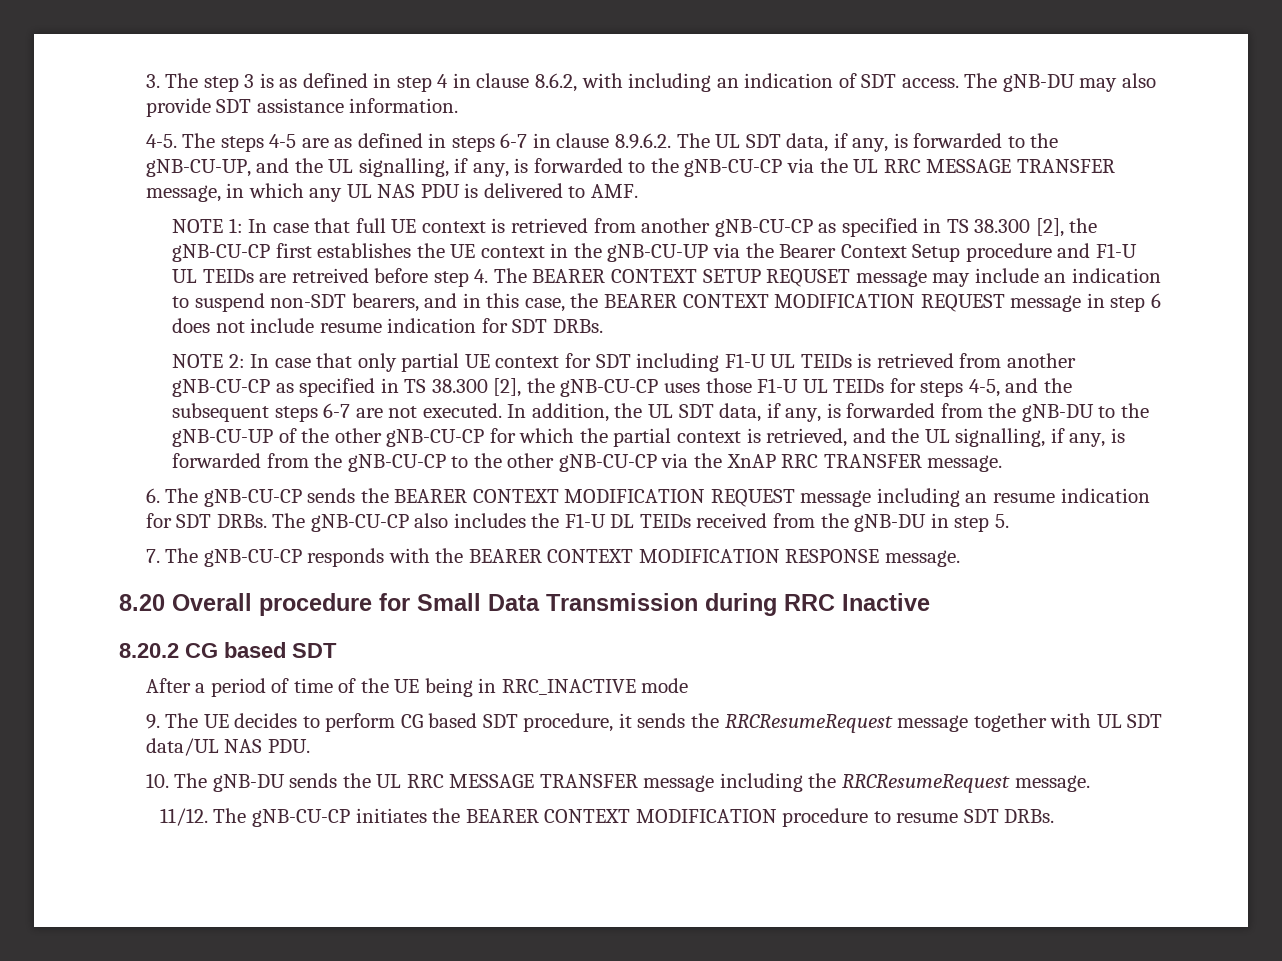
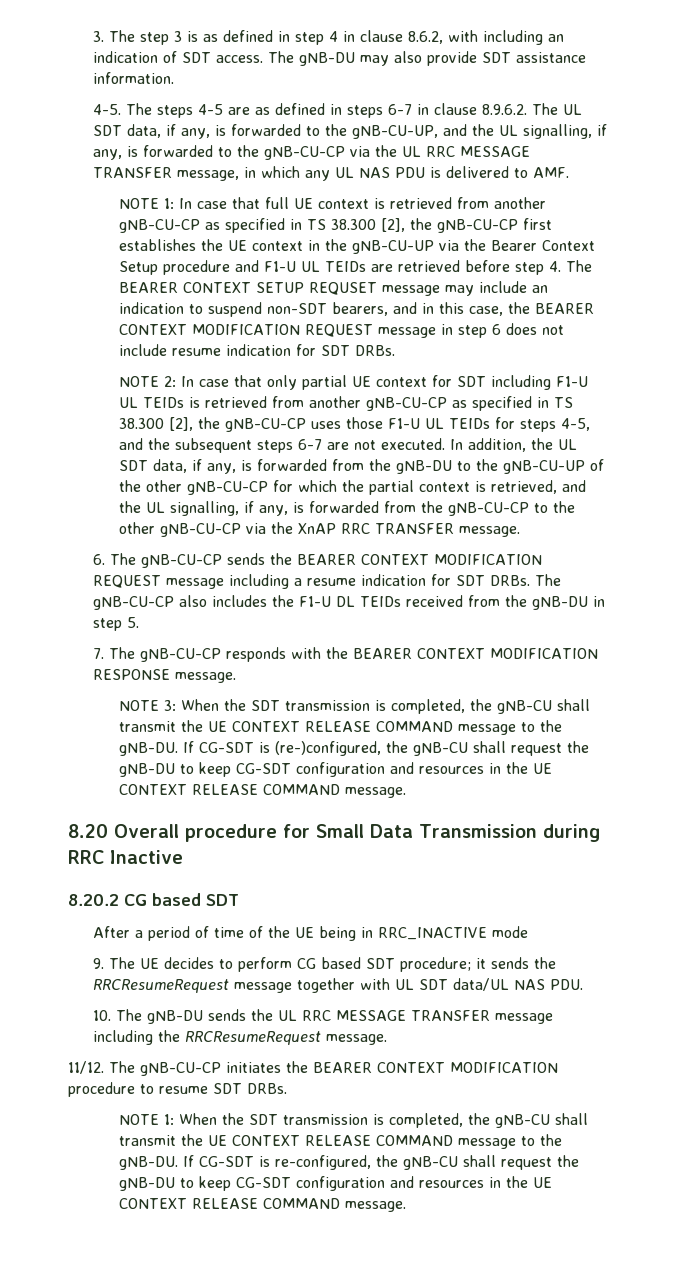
[291,268,369,283] retreived -> [397,260,460,272] retrieved
[965,493,988,503] an -> [294,578,303,586] a
(960, 558) none -> [118,699,590,714] [118,720,562,735] [118,741,589,756] [118,762,552,777] [118,784,406,798] // NOTE 3: When the SDT transmission is completed, the gNB-CU shall transmit the UE CONTEXT RELEASE COMMAND message to the gNB-DU. If CG-SDT is (re-)configured, the gNB-CU shall request the gNB-DU to keep CG-SDT configuration and resources in the UE CONTEXT RELEASE COMMAND message.
[523,713,614,732] procedure, -> [400,957,472,972] procedure;
(1055, 816) none -> [118,1113,588,1128] [118,1134,562,1149] [118,1155,579,1170] [118,1176,552,1191] [118,1198,406,1212] // NOTE 1: When the SDT transmission is completed, the gNB-CU shall transmit the UE CONTEXT RELEASE COMMAND message to the gNB-DU. If CG-SDT is re-configured, the gNB-CU shall request the gNB-DU to keep CG-SDT configuration and resources in the UE CONTEXT RELEASE COMMAND message.

